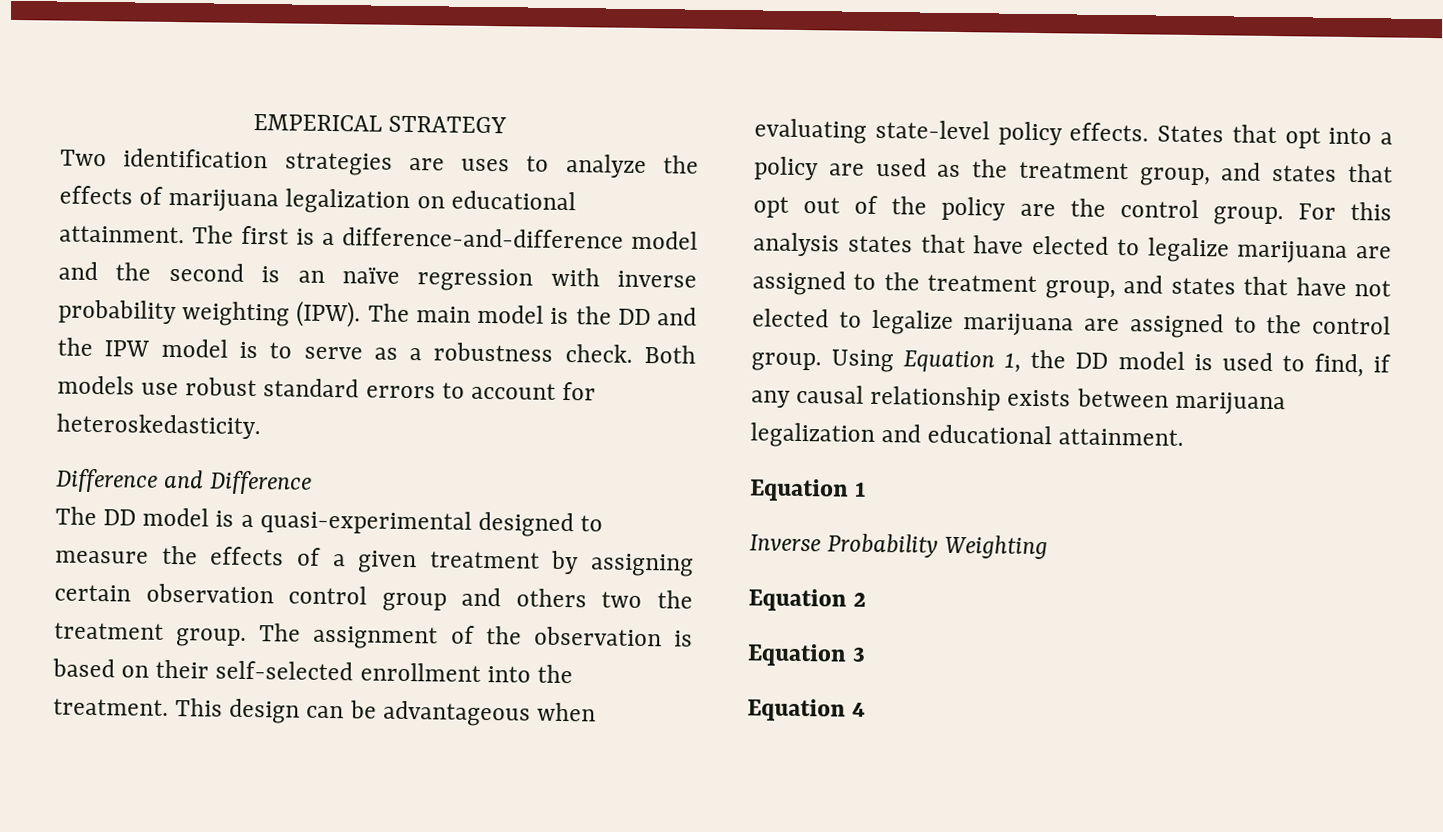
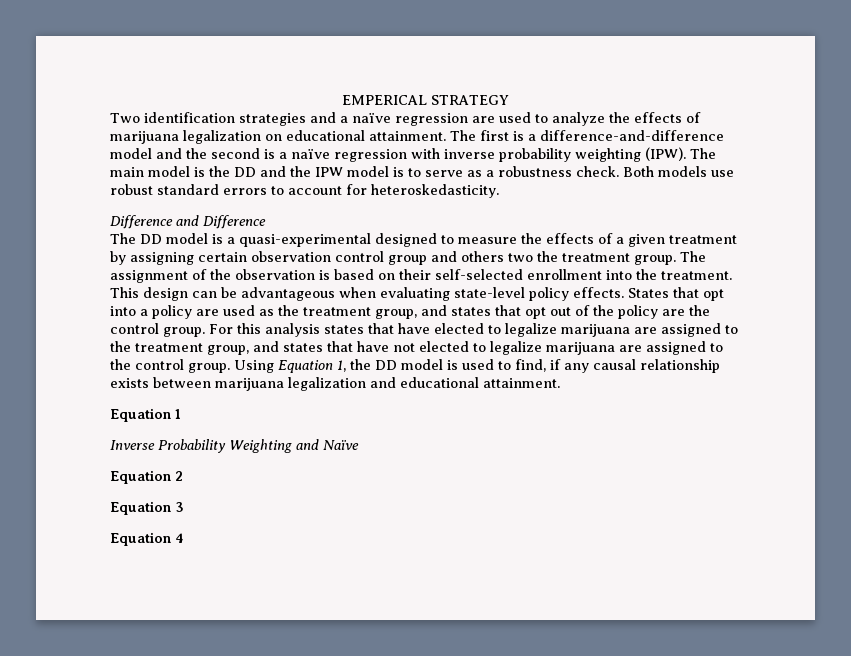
[408,157,511,172] are uses -> [310,112,531,126] and a naïve regression are used
[297,270,325,283] an -> [279,152,287,159] a
(1049, 547) none -> [296,439,359,450] and Naïve

